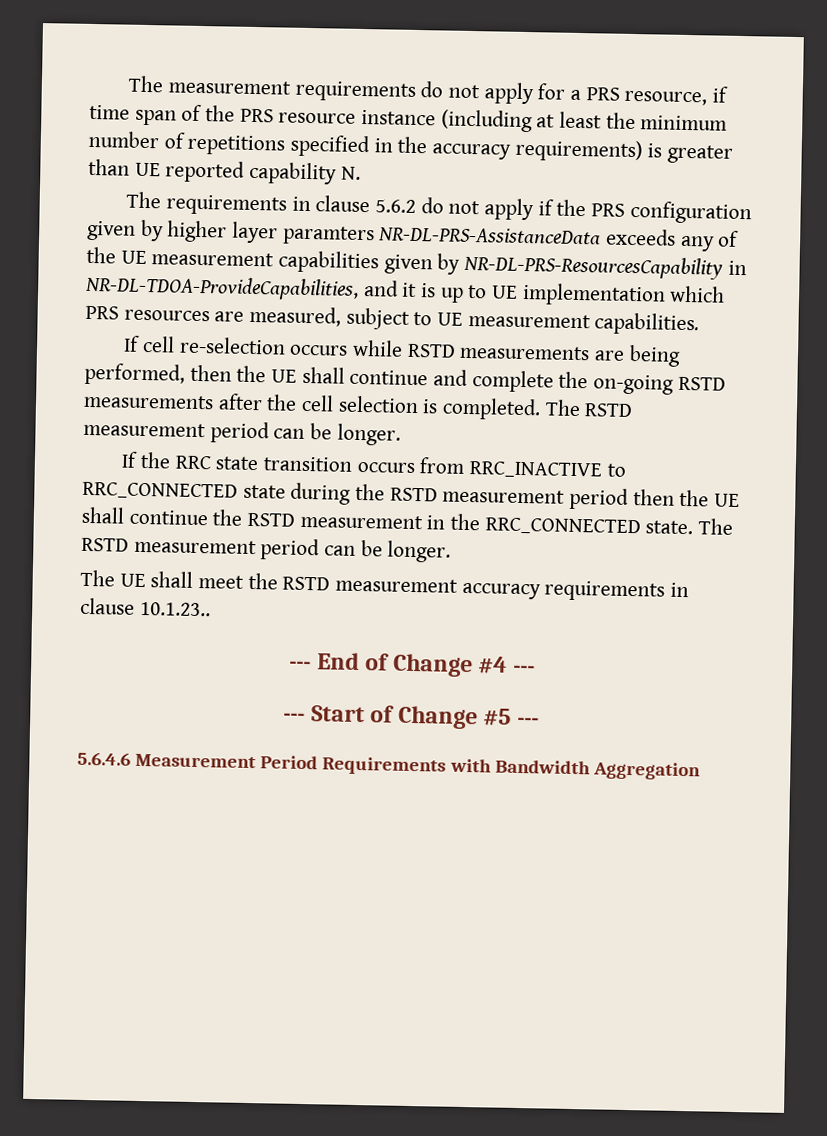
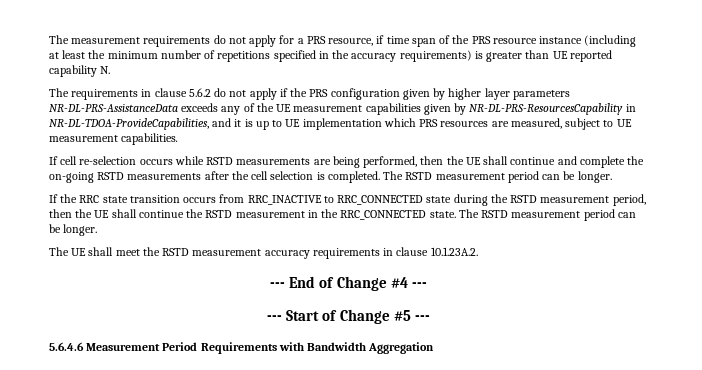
[281,225,375,246] paramters -> [512,90,570,100] parameters
[569,487,630,510] period -> [612,194,646,206] period,
[139,601,211,617] 10.1.23.. -> [430,247,478,256] 10.1.23A.2.

